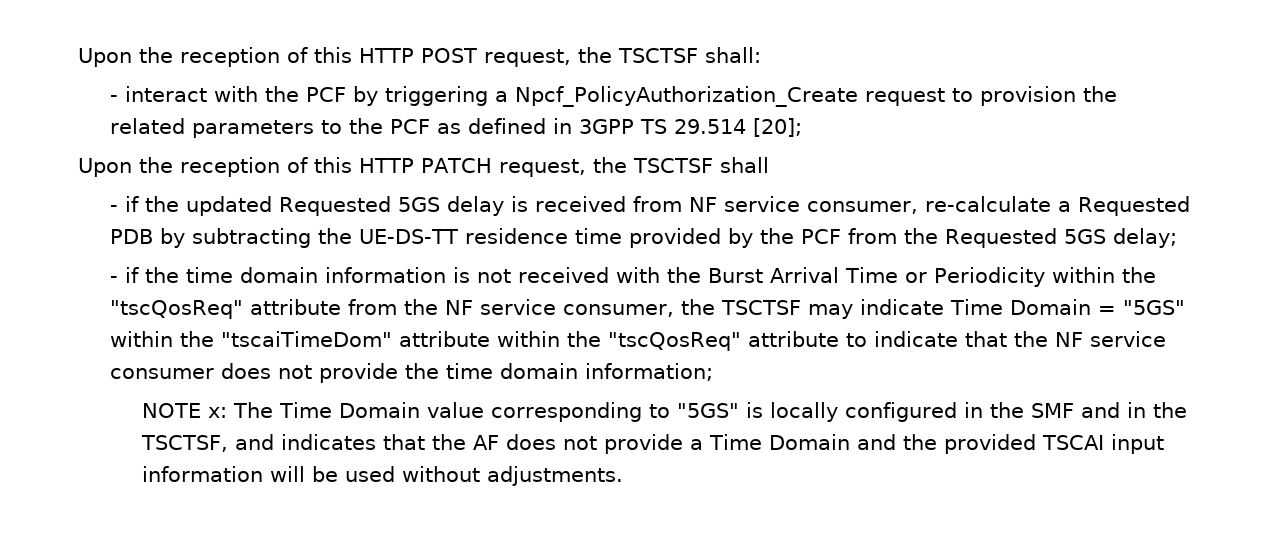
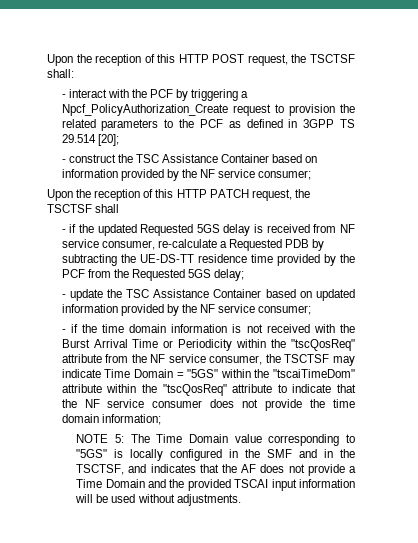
(803, 127) none -> [61,154,318,163] [61,169,312,181] // - construct the TSC Assistance Container based on information provided by the NF service consumer;
(1177, 238) none -> [61,289,355,301] [61,304,312,316] // - update the TSC Assistance Container based on updated information provided by the NF service consumer;
[208,407,228,418] x: -> [114,434,124,443] 5:

